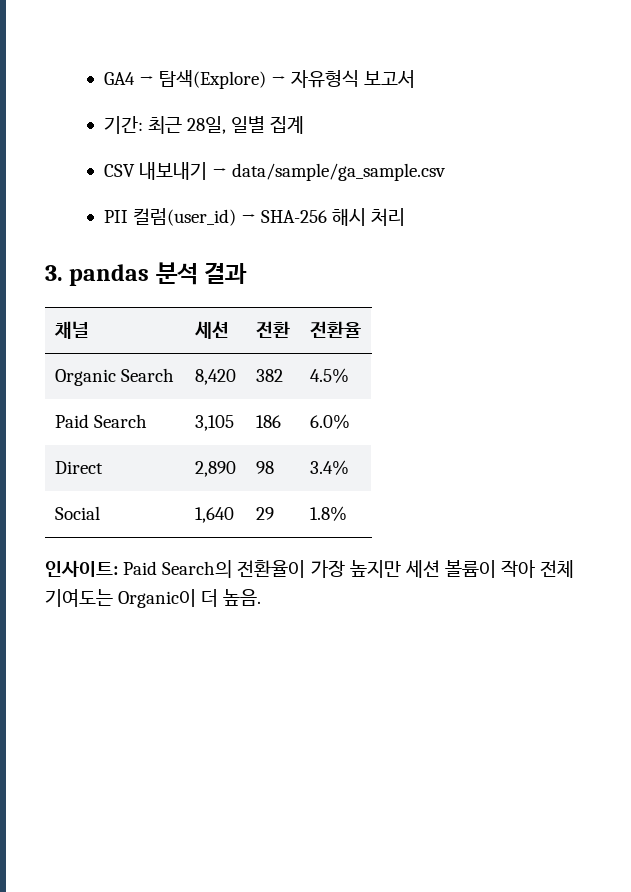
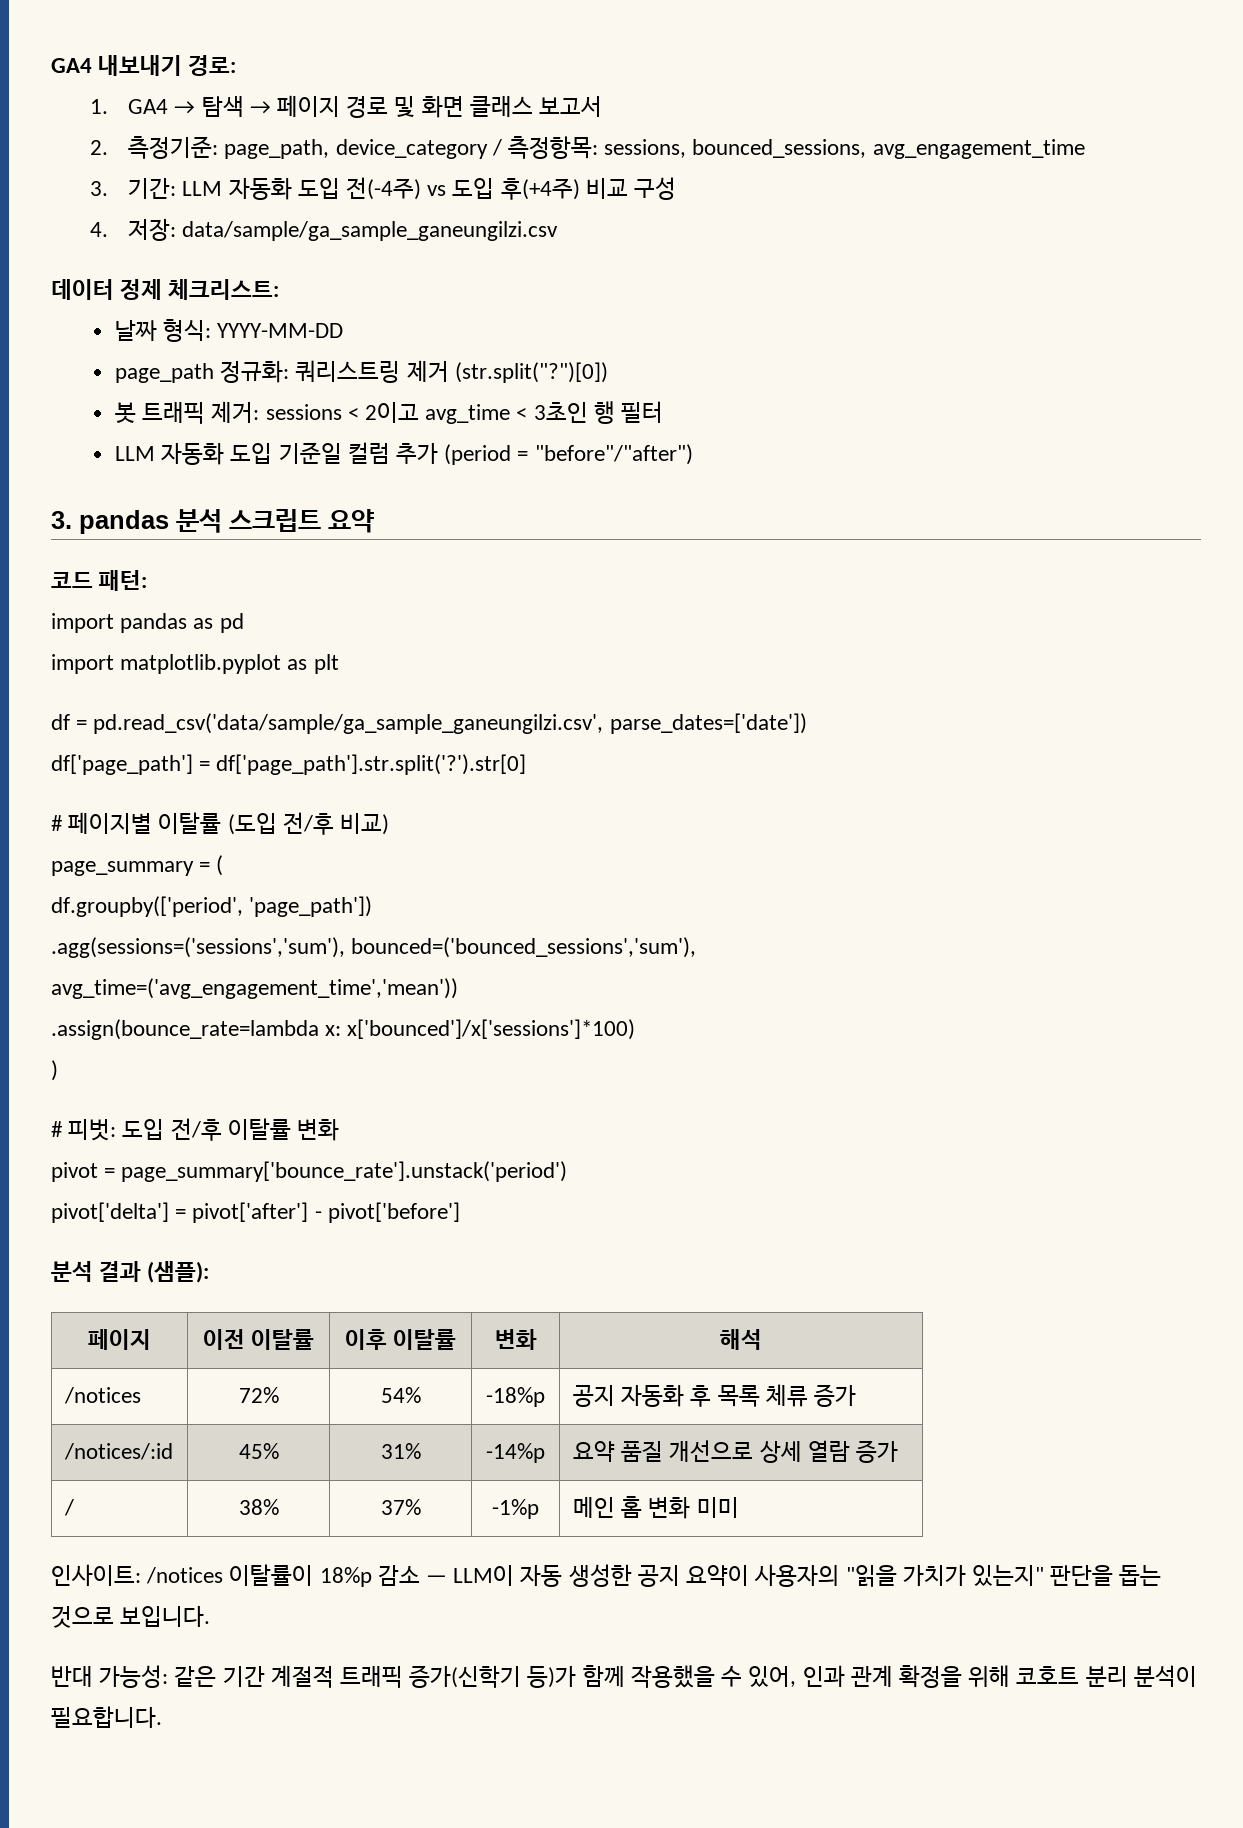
[103,70,416,89] [103,116,305,134] [103,162,447,181] [103,208,406,226] [45,262,248,286] [53,321,89,339] [194,321,229,339] [255,321,290,338] [309,321,361,338] [54,368,174,386] [194,369,236,385] [255,369,283,382] [309,368,349,383] [54,414,147,428] [194,415,234,431] [255,415,281,428] [309,414,350,429] [54,461,103,474] [194,461,236,477] [255,461,274,474] [309,460,349,475] [54,506,100,520] [194,507,234,523] [255,507,274,520] [309,506,347,521] [45,560,575,578] [45,589,262,608] GA4 → 탐색(Explore) → 자유형식 보고서 // 기간: 최근 28일, 일별 집계 // CSV 내보내기 → data/sample/ga_sample.csv // PII 컬럼(user_id) → SHA-256 해시 처리 // 3. pandas 분석 결과 // 채널 | 세션 | 전환 | 전환율 // Organic Search | 8,420 | 382 | 4.5% // Paid Search | 3,105 | 186 | 6.0% // Direct | 2,890 | 98 | 3.4% // Social | 1,640 | 29 | 1.8% // 인사이트: Paid Search의 전환율이 가장 높지만 세션 볼륨이 작아 전체 기여도는 Organic이 더 높음. -> [51,55,237,76] [89,95,603,118] [89,136,1085,159] [89,177,677,200] [89,218,559,241] [51,279,280,300] [114,319,344,342] [114,360,608,383] [114,401,663,424] [114,442,693,465] [51,509,374,534] [51,570,148,591] [51,613,244,633] [51,654,339,674] [51,713,807,734] [51,754,527,775] [51,812,390,835] [51,855,224,876] [51,896,373,917] [51,937,697,958] [51,978,458,999] [51,1019,636,1040] [51,1060,58,1081] [51,1118,340,1141] [51,1161,568,1182] [51,1202,460,1223] [51,1261,210,1283] [88,1329,151,1350] [202,1329,315,1350] [344,1329,457,1350] [494,1329,537,1350] [720,1329,762,1350] [63,1387,141,1404] [238,1387,279,1403] [380,1387,421,1403] [486,1387,545,1407] [572,1384,856,1407] [63,1443,173,1460] [238,1443,279,1459] [380,1443,421,1459] [486,1443,545,1463] [572,1440,898,1463] [63,1499,74,1516] [238,1499,279,1515] [380,1499,421,1515] [492,1499,539,1519] [572,1496,739,1519] [51,1564,1162,1587] [51,1606,211,1628] [51,1665,1197,1688] [51,1706,162,1728] GA4 내보내기 경로: // 1. GA4 → 탐색 → 페이지 경로 및 화면 클래스 보고서 // 2. 측정기준: page_path, device_category / 측정항목: sessions, bounced_sessions, avg_engagement_time // 3. 기간: LLM 자동화 도입 전(-4주) vs 도입 후(+4주) 비교 구성 // 4. 저장: data/sample/ga_sample_ganeungilzi.csv // 데이터 정제 체크리스트: // 날짜 형식: YYYY-MM-DD // page_path 정규화: 쿼리스트링 제거 (str.split("?")[0]) // 봇 트래픽 제거: sessions < 2이고 avg_time < 3초인 행 필터 // LLM 자동화 도입 기준일 컬럼 추가 (period = "before"/"after") // 3. pandas 분석 스크립트 요약 // 코드 패턴: // import pandas as pd // import matplotlib.pyplot as plt // df = pd.read_csv('data/sample/ga_sample_ganeungilzi.csv', parse_dates=['date']) // df['page_path'] = df['page_path'].str.split('?').str[0] // # 페이지별 이탈률 (도입 전/후 비교) // page_summary = ( // df.groupby(['period', 'page_path']) // .agg(sessions=('sessions','sum'), bounced=('bounced_sessions','sum'), // avg_time=('avg_engagement_time','mean')) // .assign(bounce_rate=lambda x: x['bounced']/x['sessions']*100) // ) // # 피벗: 도입 전/후 이탈률 변화 // pivot = page_summary['bounce_rate'].unstack('period') // pivot['delta'] = pivot['after'] - pivot['before'] // 분석 결과 (샘플): // 페이지 | 이전 이탈률 | 이후 이탈률 | 변화 | 해석 // /notices | 72% | 54% | -18%p | 공지 자동화 후 목록 체류 증가 // /notices/:id | 45% | 31% | -14%p | 요약 품질 개선으로 상세 열람 증가 // / | 38% | 37% | -1%p | 메인 홈 변화 미미 // 인사이트: /notices 이탈률이 18%p 감소 — LLM이 자동 생성한 공지 요약이 사용자의 "읽을 가치가 있는지" 판단을 돕는 것으로 보입니다. // 반대 가능성: 같은 기간 계절적 트래픽 증가(신학기 등)가 함께 작용했을 수 있어, 인과 관계 확정을 위해 코호트 분리 분석이 필요합니다.

